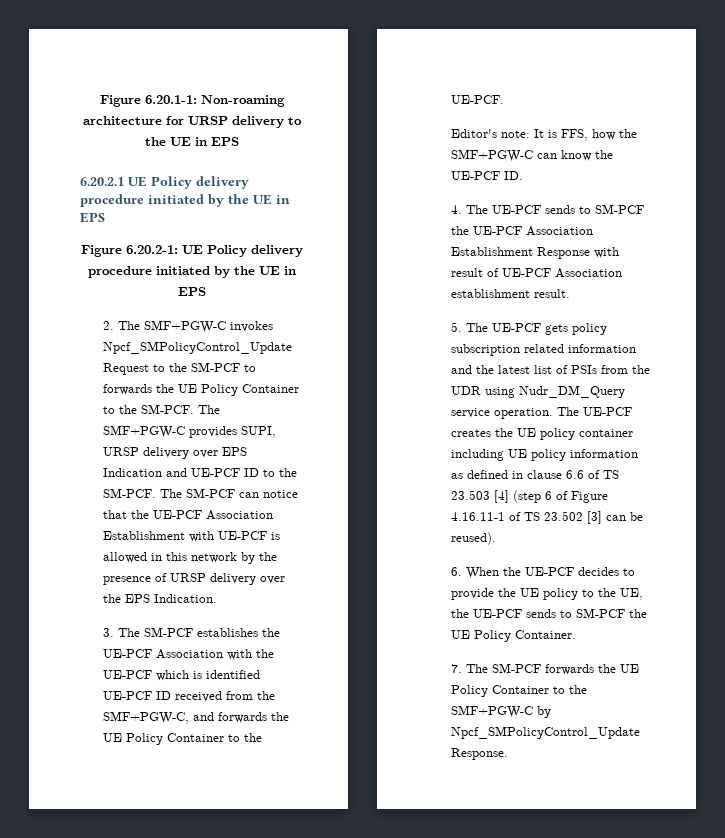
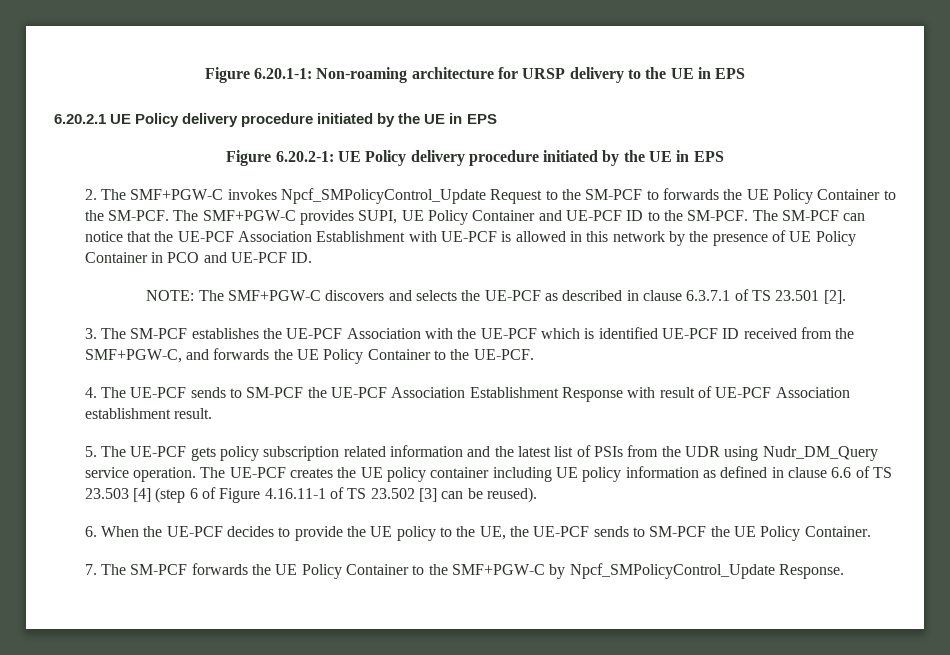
[103,447,248,459] [103,468,163,477] URSP delivery over EPS Indication -> [401,210,536,225] UE Policy Container
[170,573,286,585] [103,594,218,603] URSP delivery over the EPS Indication. -> [789,231,856,246] [84,252,313,263] [146,289,846,304] UE Policy Container in PCO and UE-PCF ID. // NOTE: The SMF+PGW-C discovers and selects the UE-PCF as described in clause 6.3.7.1 of TS 23.501 [2].
[451,129,638,141] [451,149,614,162] [451,171,524,180] // Editor's note: It is FFS, how the SMF+PGW-C can know the UE-PCF ID. -> (534, 354) none

